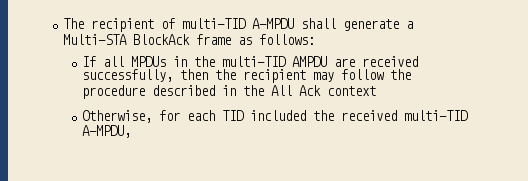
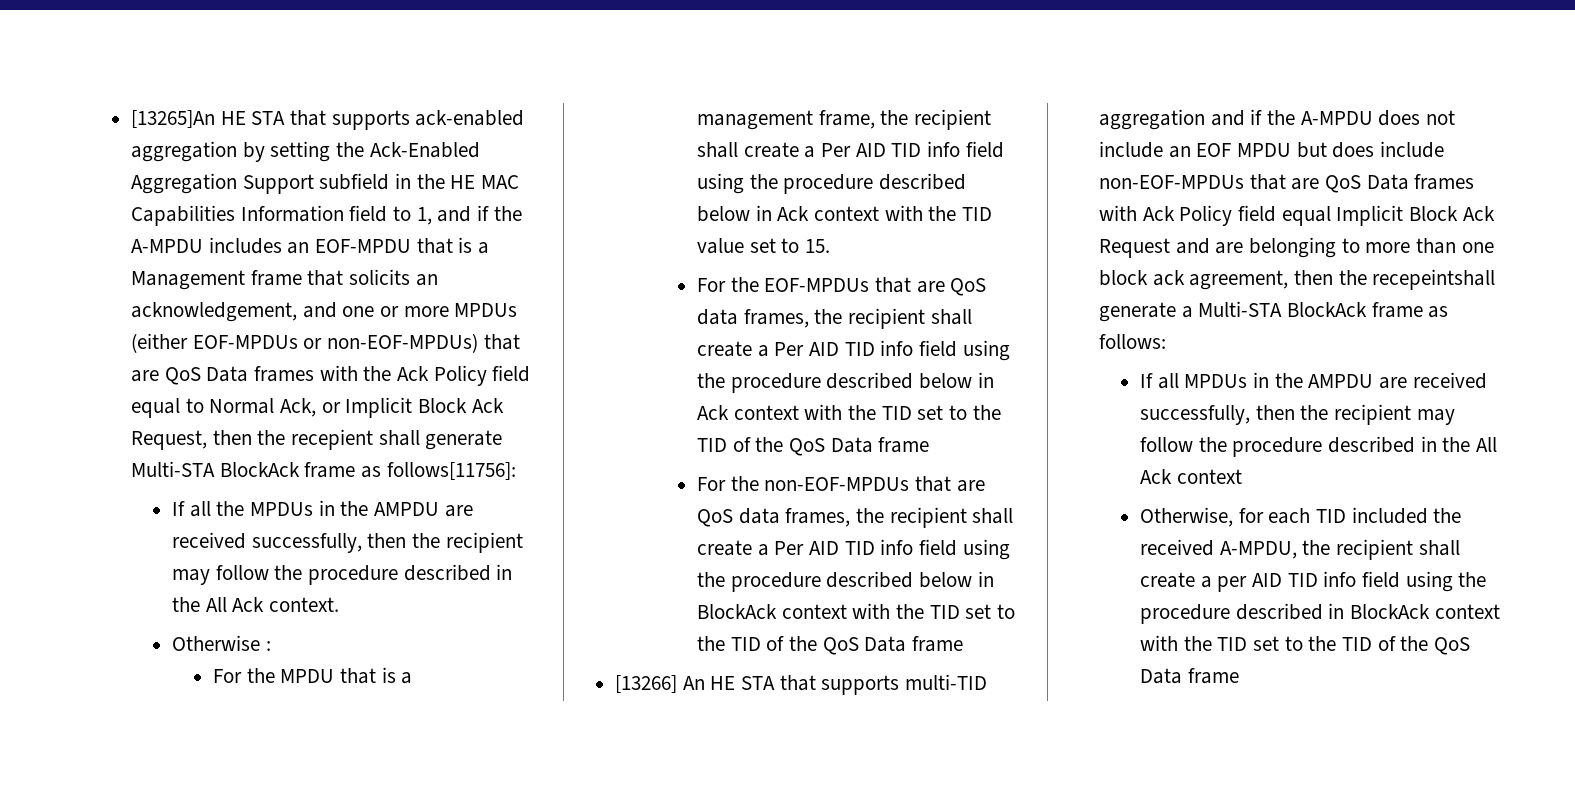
[63,18,337,32] The recipient of multi-TID A-MPDU shall -> [131,110,525,130] [131,141,480,162] [131,173,520,194] [131,205,522,226] [131,237,490,254] [131,269,438,290] [131,302,518,322] [131,333,520,353] [131,365,531,386] [131,397,504,418] [131,429,503,450] [131,461,516,480] [172,500,473,517] [172,532,523,553] [172,564,513,585] [172,597,340,612] [172,635,271,651] [213,667,413,684] [697,109,992,130] [697,141,1004,158] [697,173,967,194] [697,205,993,222] [697,238,831,254] [697,277,987,296] [697,308,972,329] [697,340,1010,361] [697,372,994,393] [697,404,1001,420] [697,437,930,456] [697,476,985,492] [697,507,1014,528] [697,539,1010,560] [697,571,994,592] [697,603,1016,619] [697,636,964,655] [615,674,988,695] [1099,109,1456,130] [1099,141,1445,158] [1099,174,1475,193] [1099,205,1495,226] [1099,237,1494,258] [1099,269,1496,290] [13265]An HE STA that supports ack-enabled aggregation by setting the Ack-Enabled Aggregation Support subfield in the HE MAC Capabilities Information field to 1, and if the A-MPDU includes an EOF-MPDU that is a Management frame that solicits an acknowledgement, and one or more MPDUs (either EOF-MPDUs or non-EOF-MPDUs) that are QoS Data frames with the Ack Policy field equal to Normal Ack, or Implicit Block Ack Request, then the recepient shall generate Multi-STA BlockAck frame as follows[11756]: // If all the MPDUs in the AMPDU are received successfully, then the recipient may follow the procedure described in the All Ack context. // Otherwise : // For the MPDU that is a management frame, the recipient shall create a Per AID TID info field using the procedure described below in Ack context with the TID value set to 15. // For the EOF-MPDUs that are QoS data frames, the recipient shall create a Per AID TID info field using the procedure described below in Ack context with the TID set to the TID of the QoS Data frame // For the non-EOF-MPDUs that are QoS data frames, the recipient shall create a Per AID TID info field using the procedure described below in BlockAck context with the TID set to the TID of the QoS Data frame // [13266] An HE STA that supports multi-TID aggregation and if the A-MPDU does not include an EOF MPDU but does include non-EOF-MPDUs that are QoS Data frames with Ack Policy field equal Implicit Block Ack Request and are belonging to more than one block ack agreement, then the recepeintshall
[221,56,286,67] multi-TID -> (1303, 380) none
[403,110,468,121] [81,125,131,138] multi-TID A-MPDU, -> [1219,539,1460,560] [1140,571,1487,592] [1140,603,1500,624] [1140,635,1471,655] [1140,668,1239,684] A-MPDU, the recipient shall create a per AID TID info field using the procedure described in BlockAck context with the TID set to the TID of the QoS Data frame

